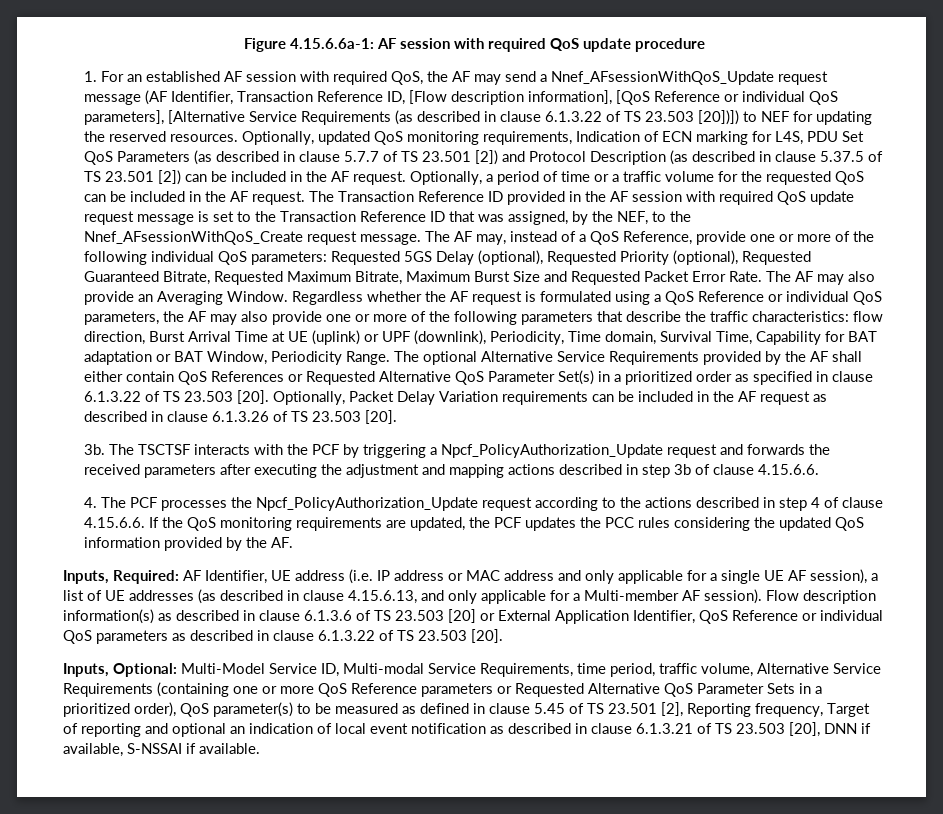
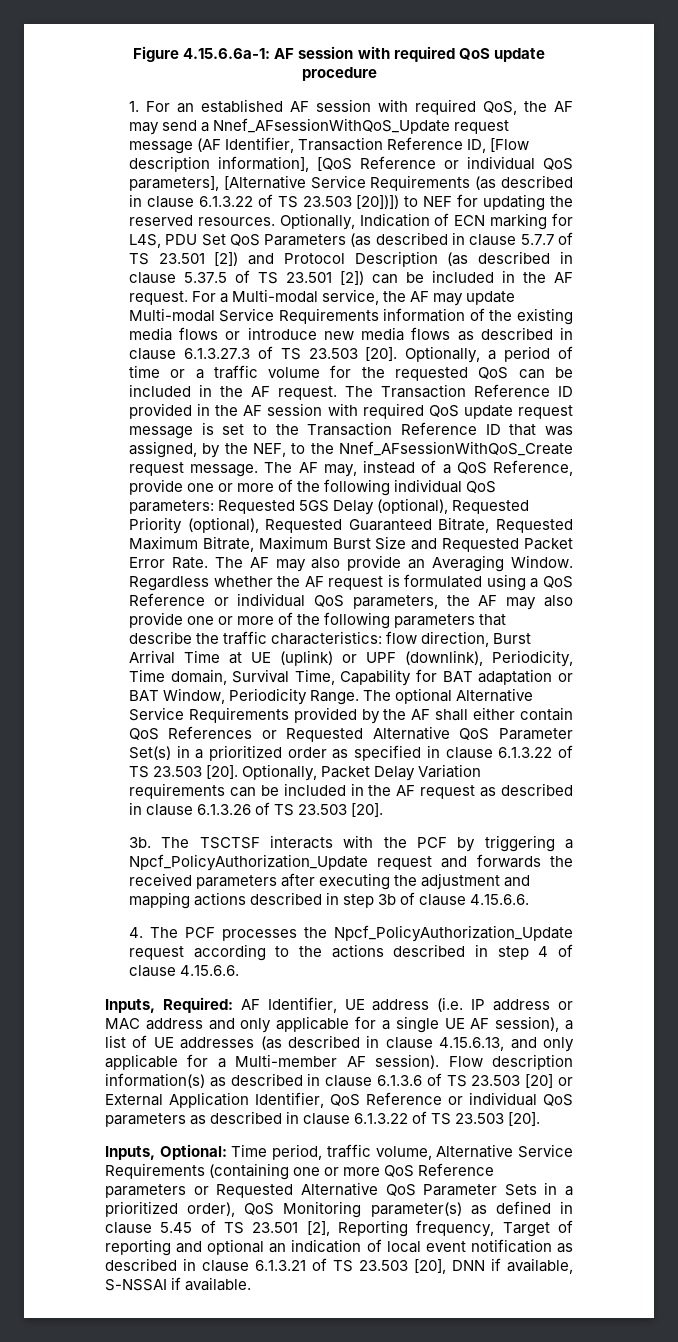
[318,131,573,145] updated QoS monitoring requirements, -> (355, 221) none
(407, 178) none -> [191,289,516,306] [128,308,573,325] [128,327,573,341] [128,346,398,361] For a Multi-modal service, the AF may update Multi-modal Service Requirements information of the existing media flows or introduce new media flows as described in clause 6.1.3.27.3 of TS 23.503 [20].
[149,517,865,531] [84,537,294,551] If the QoS monitoring requirements are updated, the PCF updates the PCC rules considering the updated QoS information provided by the AF. -> (239, 970) none
[181,663,606,677] Multi-Model Service ID, Multi-modal Service Requirements, time -> [231,1144,268,1157] Time
[213,702,398,717] parameter(s) to be measured -> [283,1201,462,1218] Monitoring parameter(s)

